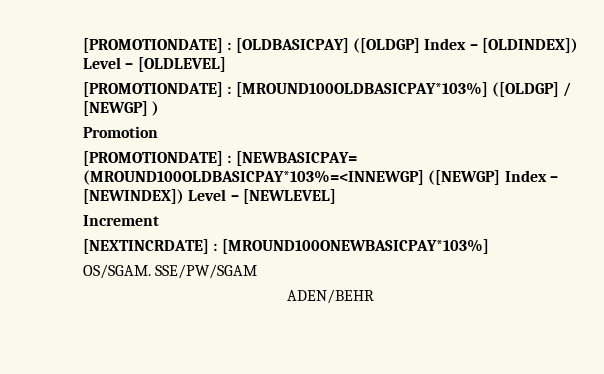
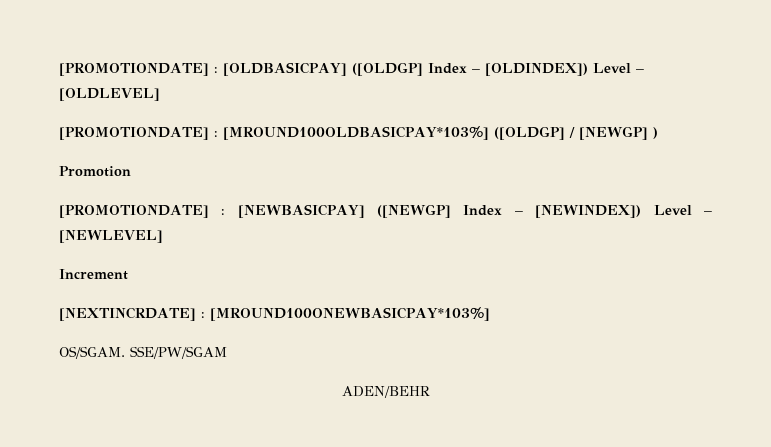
[235,151,357,166] [83,170,424,185] [NEWBASICPAY= (MROUND100OLDBASICPAY*103%=<INNEWGP] -> [237,204,365,218] [NEWBASICPAY]

